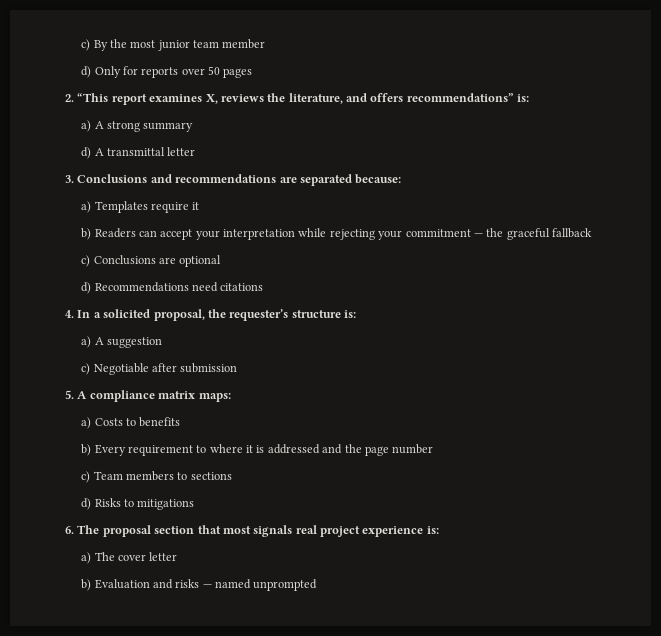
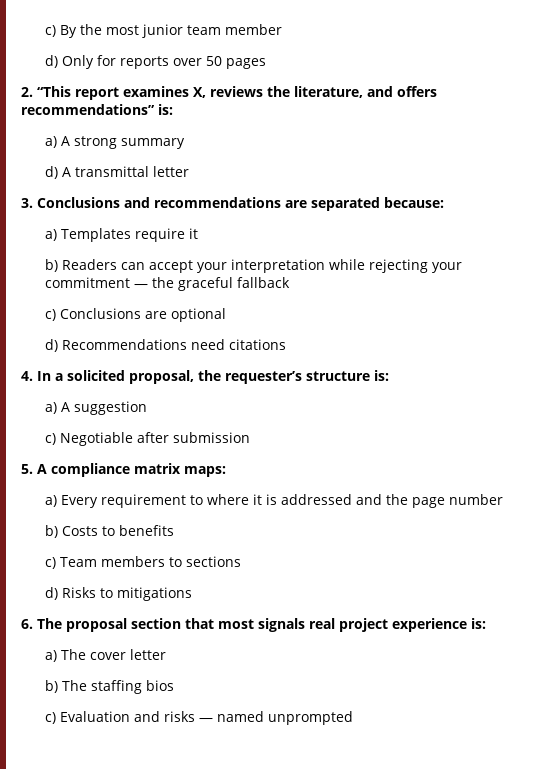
[94,417,181,427] [81,444,92,456] Costs to benefits // b) -> (57, 501) none
(434, 449) none -> [44,525,174,538] // b) Costs to benefits
(92, 585) none -> [61,680,174,694] [44,712,56,724] The staffing bios // c)

